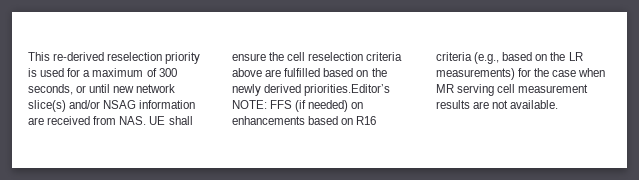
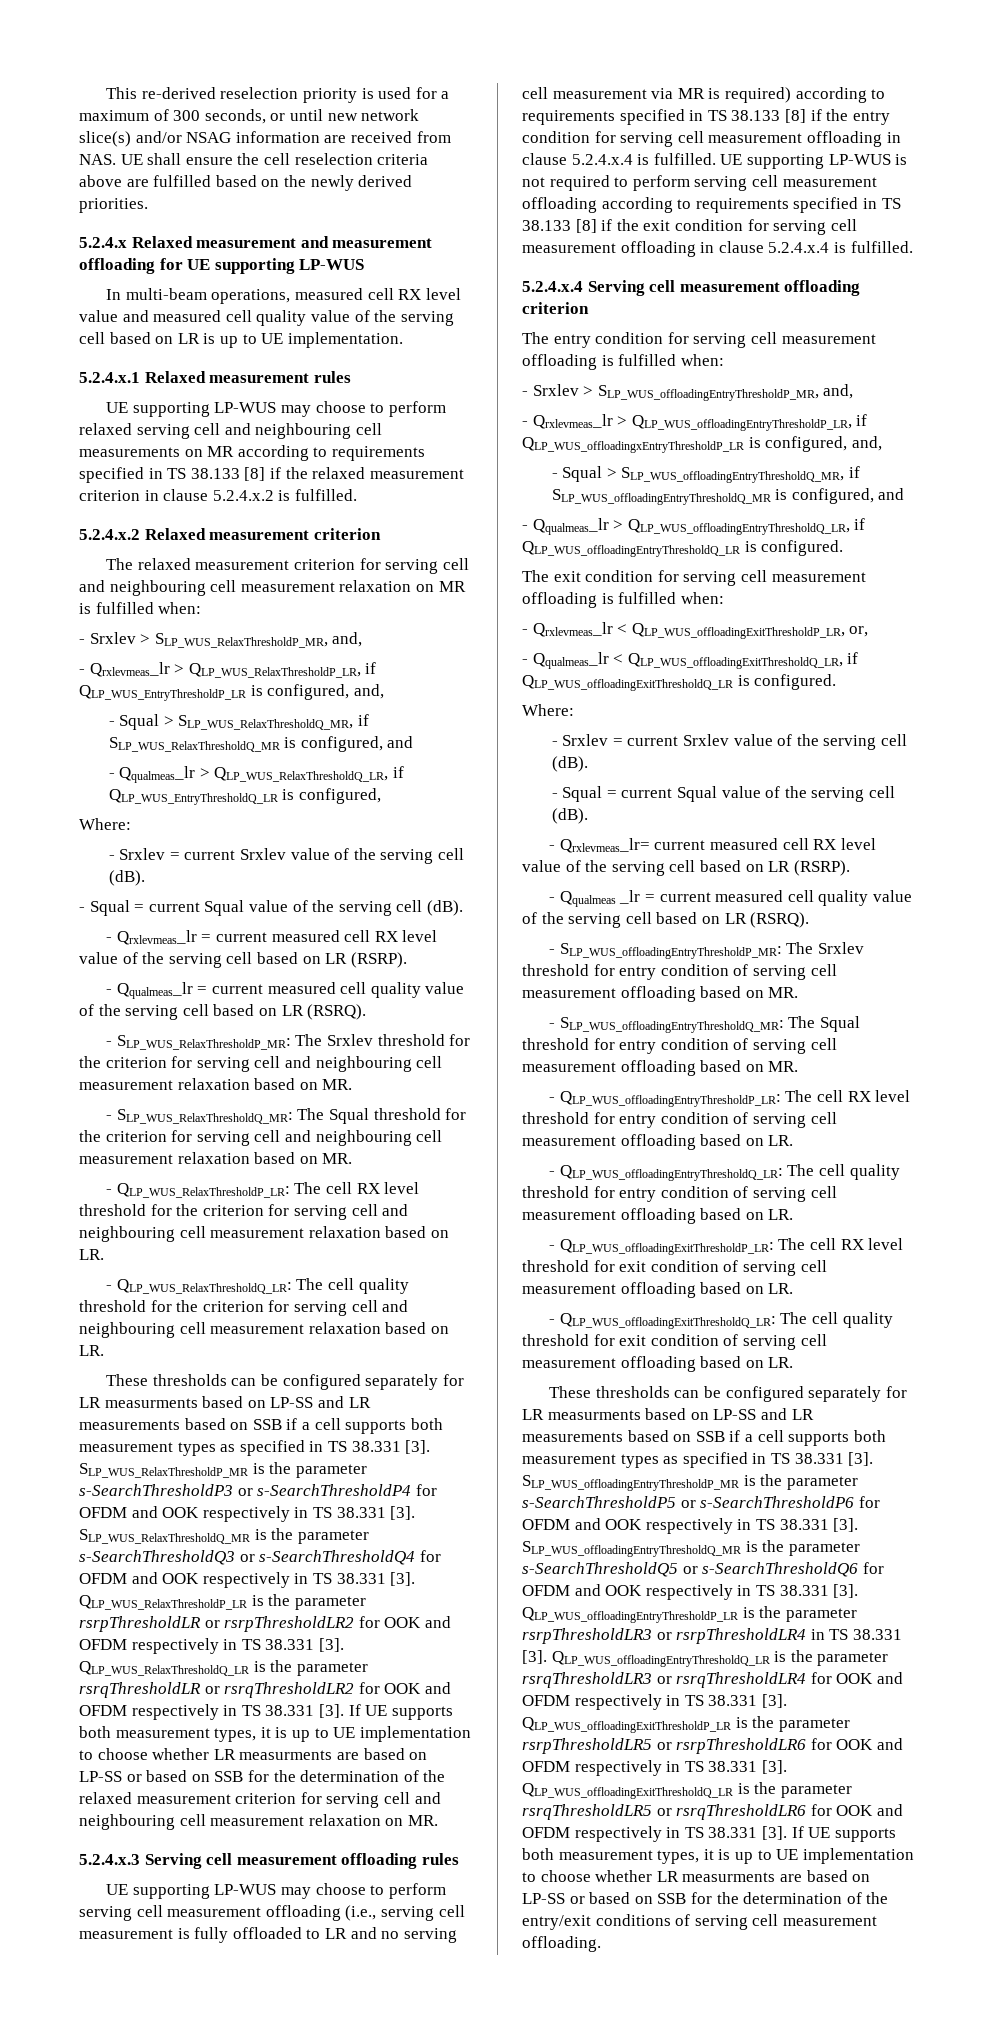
[304,84,391,96] [232,100,364,112] [232,116,377,125] [436,52,583,64] [436,68,606,80] [436,84,589,96] [436,100,559,109] priorities.Editor’s NOTE: FFS (if needed) on enhancements based on R16 criteria (e.g., based on the LR measurements) for the case when MR serving cell measurement results are not available. -> [79,198,148,213] [79,236,433,248] [79,258,365,274] [106,288,461,304] [79,310,454,326] [79,332,403,348] [79,371,351,383] [106,401,446,417] [79,423,382,439] [79,445,425,461] [79,467,464,483] [79,489,357,501] [79,528,381,540] [106,558,469,574] [79,580,466,596] [79,602,202,614] [79,632,363,648] [79,662,377,678] [79,684,384,701] [108,714,369,730] [108,736,414,752] [108,766,404,783] [108,788,381,805] [79,818,131,830] [108,848,464,864] [108,870,145,886] [79,900,463,916] [106,930,438,945] [79,952,407,968] [106,982,465,999] [79,1004,367,1020] [106,1034,471,1050] [79,1056,443,1072] [79,1078,353,1090] [106,1108,467,1124] [79,1130,443,1146] [79,1152,353,1164] [106,1182,420,1198] [79,1204,409,1220] [79,1226,449,1242] [79,1249,104,1260] [106,1278,409,1294] [79,1300,409,1316] [79,1322,449,1338] [79,1345,104,1356] [106,1374,464,1390] [79,1396,371,1408] [79,1418,443,1434] [79,1440,431,1456] [79,1462,367,1478] [79,1484,437,1496] [79,1506,416,1522] [79,1528,369,1544] [79,1550,441,1565] [79,1572,416,1588] [79,1594,366,1610] [79,1616,451,1632] [79,1638,344,1654] [79,1660,368,1676] [79,1682,451,1698] [79,1704,453,1720] [79,1726,471,1742] [79,1748,428,1760] [79,1770,446,1782] [79,1792,441,1808] [79,1814,438,1830] [79,1853,459,1869] [106,1883,446,1899] [79,1905,465,1921] [79,1927,457,1943] [522,87,886,103] [522,109,890,125] [522,131,901,147] [522,153,908,169] [522,175,877,191] [522,197,901,213] [522,219,857,235] [522,241,913,257] [522,280,861,296] [522,302,589,314] [522,332,876,348] [522,354,724,370] [522,384,854,401] [522,414,868,431] [522,436,882,453] [551,466,860,483] [551,488,905,505] [522,518,866,535] [522,540,844,557] [522,570,866,586] [522,592,724,608] [522,622,869,639] [522,652,859,669] [522,674,837,691] [522,704,574,716] [551,734,907,750] [551,756,588,772] [551,786,895,802] [551,808,588,824] [549,838,876,853] [522,860,850,876] [549,890,912,907] [522,912,810,928] [549,942,864,959] [522,964,837,980] [522,986,799,1002] [549,1016,860,1033] [522,1038,837,1054] [522,1060,799,1076] [549,1090,911,1107] [522,1112,837,1128] [522,1134,794,1150] [549,1164,900,1181] [522,1186,837,1202] [522,1208,794,1224] [549,1238,904,1255] [522,1260,827,1276] [522,1282,794,1298] [549,1312,893,1329] [522,1334,827,1350] [522,1356,794,1372] [549,1386,907,1402] [522,1408,814,1420] [522,1430,886,1446] [522,1452,874,1468] [522,1474,858,1491] [522,1496,880,1508] [522,1518,859,1534] [522,1540,860,1557] [522,1562,884,1577] [522,1584,859,1600] [522,1606,857,1623] [522,1628,902,1644] [522,1650,889,1667] [522,1672,903,1688] [522,1694,787,1710] [522,1716,850,1733] [522,1738,903,1754] [522,1760,787,1776] [522,1782,852,1799] [522,1804,903,1820] [522,1826,896,1842] [522,1848,914,1864] [522,1870,871,1882] [522,1892,889,1904] [522,1914,877,1930] [522,1936,601,1952] priorities. // 5.2.4.x Relaxed measurement and measurement offloading for UE supporting LP-WUS // In multi-beam operations, measured cell RX level value and measured cell quality value of the serving cell based on LR is up to UE implementation. // 5.2.4.x.1 Relaxed measurement rules // UE supporting LP-WUS may choose to perform relaxed serving cell and neighbouring cell measurements on MR according to requirements specified in TS 38.133 [8] if the relaxed measurement criterion in clause 5.2.4.x.2 is fulfilled. // 5.2.4.x.2 Relaxed measurement criterion // The relaxed measurement criterion for serving cell and neighbouring cell measurement relaxation on MR is fulfilled when: // - Srxlev > SLP_WUS_RelaxThresholdP_MR, and, // - Qrxlevmeas_lr > QLP_WUS_RelaxThresholdP_LR, if QLP_WUS_EntryThresholdP_LR is configured, and, // - Squal > SLP_WUS_RelaxThresholdQ_MR, if SLP_WUS_RelaxThresholdQ_MR is configured, and // - Qqualmeas_lr > QLP_WUS_RelaxThresholdQ_LR, if QLP_WUS_EntryThresholdQ_LR is configured, // Where: // - Srxlev = current Srxlev value of the serving cell (dB). // - Squal = current Squal value of the serving cell (dB). // - Qrxlevmeas_lr = current measured cell RX level value of the serving cell based on LR (RSRP). // - Qqualmeas_lr = current measured cell quality value of the serving cell based on LR (RSRQ). // - SLP_WUS_RelaxThresholdP_MR: The Srxlev threshold for the criterion for serving cell and neighbouring cell measurement relaxation based on MR. // - SLP_WUS_RelaxThresholdQ_MR: The Squal threshold for the criterion for serving cell and neighbouring cell measurement relaxation based on MR. // - QLP_WUS_RelaxThresholdP_LR: The cell RX level threshold for the criterion for serving cell and neighbouring cell measurement relaxation based on LR. // - QLP_WUS_RelaxThresholdQ_LR: The cell quality threshold for the criterion for serving cell and neighbouring cell measurement relaxation based on LR. // These thresholds can be configured separately for LR measurments based on LP-SS and LR measurements based on SSB if a cell supports both measurement types as specified in TS 38.331 [3]. SLP_WUS_RelaxThresholdP_MR is the parameter s-SearchThresholdP3 or s-SearchThresholdP4 for OFDM and OOK respectively in TS 38.331 [3]. SLP_WUS_RelaxThresholdQ_MR is the parameter s-SearchThresholdQ3 or s-SearchThresholdQ4 for OFDM and OOK respectively in TS 38.331 [3]. QLP_WUS_RelaxThresholdP_LR is the parameter rsrpThresholdLR or rsrpThresholdLR2 for OOK and OFDM respectively in TS 38.331 [3]. QLP_WUS_RelaxThresholdQ_LR is the parameter rsrqThresholdLR or rsrqThresholdLR2 for OOK and OFDM respectively in TS 38.331 [3]. If UE supports both measurement types, it is up to UE implementation to choose whether LR measurments are based on LP-SS or based on SSB for the determination of the relaxed measurement criterion for serving cell and neighbouring cell measurement relaxation on MR. // 5.2.4.x.3 Serving cell measurement offloading rules // UE supporting LP-WUS may choose to perform serving cell measurement offloading (i.e., serving cell measurement is fully offloaded to LR and no serving cell measurement via MR is required) according to requirements specified in TS 38.133 [8] if the entry condition for serving cell measurement offloading in clause 5.2.4.x.4 is fulfilled. UE supporting LP-WUS is not required to perform serving cell measurement offloading according to requirements specified in TS 38.133 [8] if the exit condition for serving cell measurement offloading in clause 5.2.4.x.4 is fulfilled. // 5.2.4.x.4 Serving cell measurement offloading criterion // The entry condition for serving cell measurement offloading is fulfilled when: // - Srxlev > SLP_WUS_offloadingEntryThresholdP_MR, and, // - Qrxlevmeas_lr > QLP_WUS_offloadingEntryThresholdP_LR, if QLP_WUS_offloadingxEntryThresholdP_LR is configured, and, // - Squal > SLP_WUS_offloadingEntryThresholdQ_MR, if SLP_WUS_offloadingEntryThresholdQ_MR is configured, and // - Qqualmeas_lr > QLP_WUS_offloadingEntryThresholdQ_LR, if QLP_WUS_offloadingEntryThresholdQ_LR is configured. // The exit condition for serving cell measurement offloading is fulfilled when: // - Qrxlevmeas_lr < QLP_WUS_offloadingExitThresholdP_LR, or, // - Qqualmeas_lr < QLP_WUS_offloadingExitThresholdQ_LR, if QLP_WUS_offloadingExitThresholdQ_LR is configured. // Where: // - Srxlev = current Srxlev value of the serving cell (dB). // - Squal = current Squal value of the serving cell (dB). // - Qrxlevmeas_lr= current measured cell RX level value of the serving cell based on LR (RSRP). // - Qqualmeas _lr = current measured cell quality value of the serving cell based on LR (RSRQ). // - SLP_WUS_offloadingEntryThresholdP_MR: The Srxlev threshold for entry condition of serving cell measurement offloading based on MR. // - SLP_WUS_offloadingEntryThresholdQ_MR: The Squal threshold for entry condition of serving cell measurement offloading based on MR. // - QLP_WUS_offloadingEntryThresholdP_LR: The cell RX level threshold for entry condition of serving cell measurement offloading based on LR. // - QLP_WUS_offloadingEntryThresholdQ_LR: The cell quality threshold for entry condition of serving cell measurement offloading based on LR. // - QLP_WUS_offloadingExitThresholdP_LR: The cell RX level threshold for exit condition of serving cell measurement offloading based on LR. // - QLP_WUS_offloadingExitThresholdQ_LR: The cell quality threshold for exit condition of serving cell measurement offloading based on LR. // These thresholds can be configured separately for LR measurments based on LP-SS and LR measurements based on SSB if a cell supports both measurement types as specified in TS 38.331 [3]. SLP_WUS_offloadingEntryThresholdP_MR is the parameter s-SearchThresholdP5 or s-SearchThresholdP6 for OFDM and OOK respectively in TS 38.331 [3]. SLP_WUS_offloadingEntryThresholdQ_MR is the parameter s-SearchThresholdQ5 or s-SearchThresholdQ6 for OFDM and OOK respectively in TS 38.331 [3]. QLP_WUS_offloadingEntryThresholdP_LR is the parameter rsrpThresholdLR3 or rsrpThresholdLR4 in TS 38.331 [3]. QLP_WUS_offloadingEntryThresholdQ_LR is the parameter rsrqThresholdLR3 or rsrqThresholdLR4 for OOK and OFDM respectively in TS 38.331 [3]. QLP_WUS_offloadingExitThresholdP_LR is the parameter rsrpThresholdLR5 or rsrpThresholdLR6 for OOK and OFDM respectively in TS 38.331 [3]. QLP_WUS_offloadingExitThresholdQ_LR is the parameter rsrqThresholdLR5 or rsrqThresholdLR6 for OOK and OFDM respectively in TS 38.331 [3]. If UE supports both measurement types, it is up to UE implementation to choose whether LR measurments are based on LP-SS or based on SSB for the determination of the entry/exit conditions of serving cell measurement offloading.

